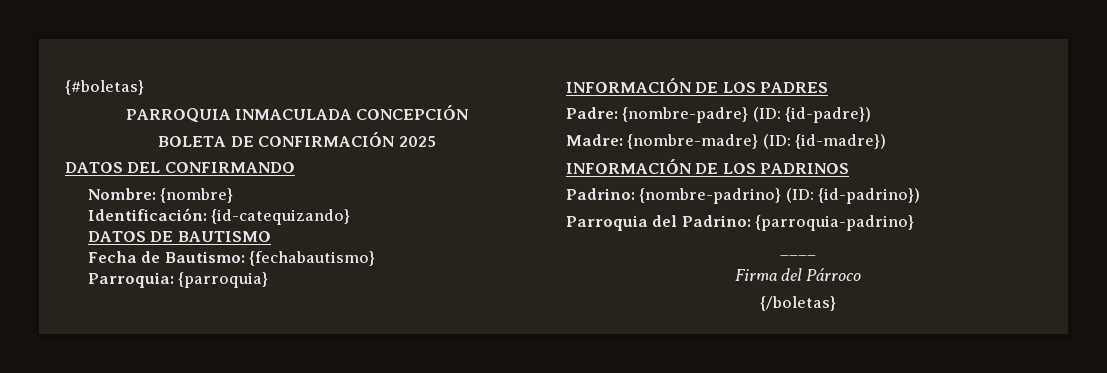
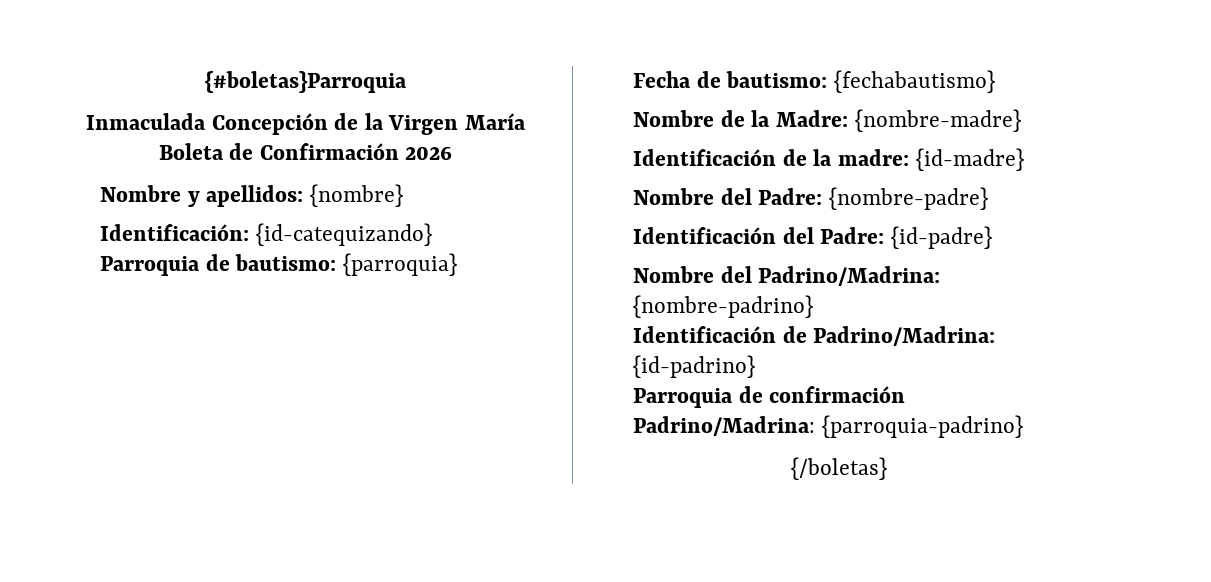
[65,80,144,95] [125,105,469,123] [158,132,436,147] [65,162,295,173] [87,188,156,200] {#boletas} // PARROQUIA INMACULADA CONCEPCIÓN // BOLETA DE CONFIRMACIÓN 2025 // DATOS DEL CONFIRMANDO // Nombre: -> [205,71,407,93] [85,113,527,135] [158,143,453,160] [100,185,304,207] {#boletas}Parroquia // Inmaculada Concepción de la Virgen María Boleta de Confirmación 2026 // Nombre y apellidos:
[87,231,271,242] DATOS DE BAUTISMO -> [100,253,458,276] Parroquia de bautismo: {parroquia}
[164,251,245,263] Bautismo: -> [726,71,828,88] bautismo:
[87,272,269,288] [566,78,829,93] [566,107,872,123] [566,134,887,149] [566,159,850,174] [566,188,921,204] [566,215,915,231] [780,254,816,256] [734,268,862,281] Parroquia: {parroquia} // INFORMACIÓN DE LOS PADRES // Padre: {nombre-padre} (ID: {id-padre}) // Madre: {nombre-madre} (ID: {id-madre}) // INFORMACIÓN DE LOS PADRINOS // Padrino: {nombre-padrino} (ID: {id-padrino}) // Parroquia del Padrino: {parroquia-padrino} // ____ // Firma del Párroco -> [633,109,1021,132] [633,148,1024,171] [633,187,989,210] [633,226,993,249] [633,266,941,286] [633,295,814,318] [633,326,996,346] [633,355,756,378] [633,386,906,408] [633,415,1023,438] Nombre de la Madre: {nombre-madre} // Identificación de la madre: {id-madre} // Nombre del Padre: {nombre-padre} // Identificación del Padre: {id-padre} // Nombre del Padrino/Madrina: {nombre-padrino} // Identificación de Padrino/Madrina: {id-padrino} // Parroquia de confirmación Padrino/Madrina: {parroquia-padrino}

